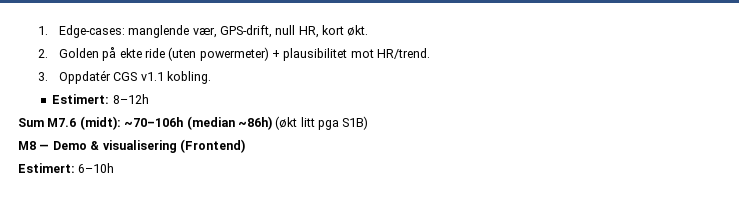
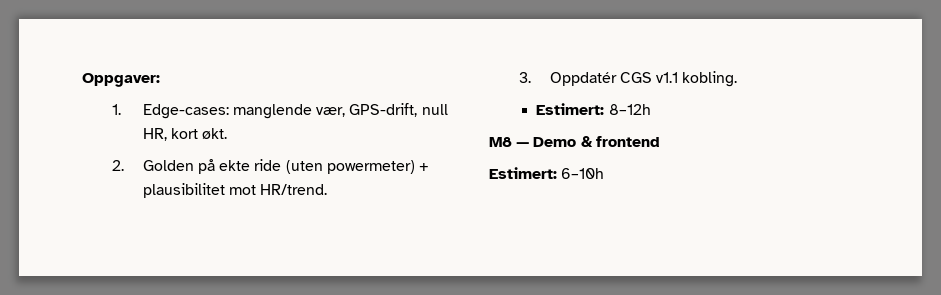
(38, 30) none -> [82,73,160,87] Oppgaver: //
[18,116,369,130] // Sum M7.6 (midt): ~70–106h (median ~86h) (økt litt pga S1B) -> (651, 109) none
[102,139,245,153] visualisering (Frontend) -> [595,136,660,147] frontend

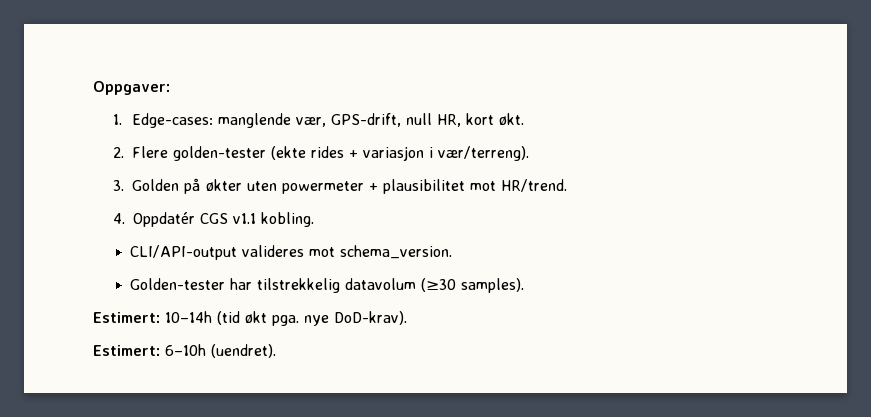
[142,159,415,174] Golden på ekte ride (uten powermeter) -> [132,146,530,161] [112,178,365,194] Flere golden-tester (ekte rides + variasjon i vær/terreng). // 3. Golden på økter uten powermeter
[519,72,532,83] 3. -> [112,213,125,224] 4.
[536,103,651,115] [489,136,660,147] Estimert: 8–12h // M8 — Demo & frontend -> [130,245,453,260] [130,278,525,293] [93,311,407,326] CLI/API-output valideres mot schema_version. // Golden-tester har tilstrekkelig datavolum (≥30 samples). // Estimert: 10–14h (tid økt pga. nye DoD-krav).
(605, 173) none -> [211,344,276,358] (uendret).

